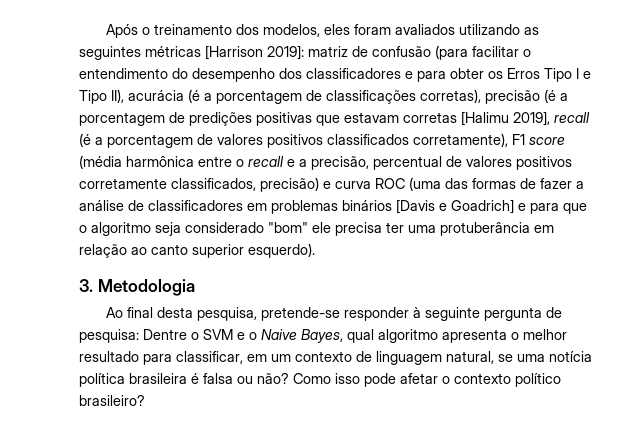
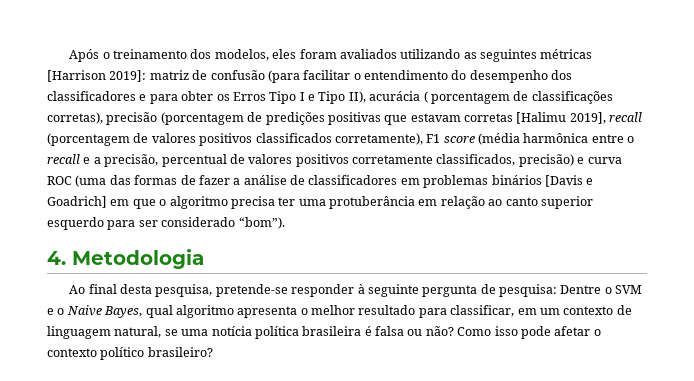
[188,89,212,103] (é a -> [423,91,428,103] (
[544,89,568,103] [79,112,165,126] (é a porcentagem -> [160,112,244,125] (porcentagem
[79,133,193,148] (é a porcentagem -> [47,133,130,146] (porcentagem
[518,203,559,214] e para -> [110,199,130,206] em
[155,222,331,236] seja considerado "bom" ele -> (228, 202) none
[248,243,315,258] [79,279,93,292] esquerdo). // 3. -> [47,217,285,230] [47,251,66,265] esquerdo para ser considerado “bom”). // 4.

